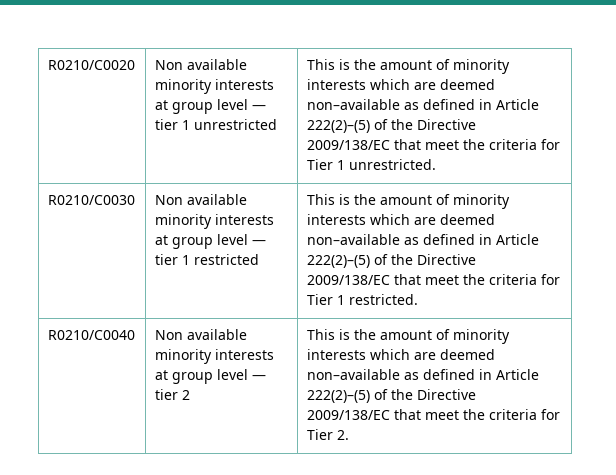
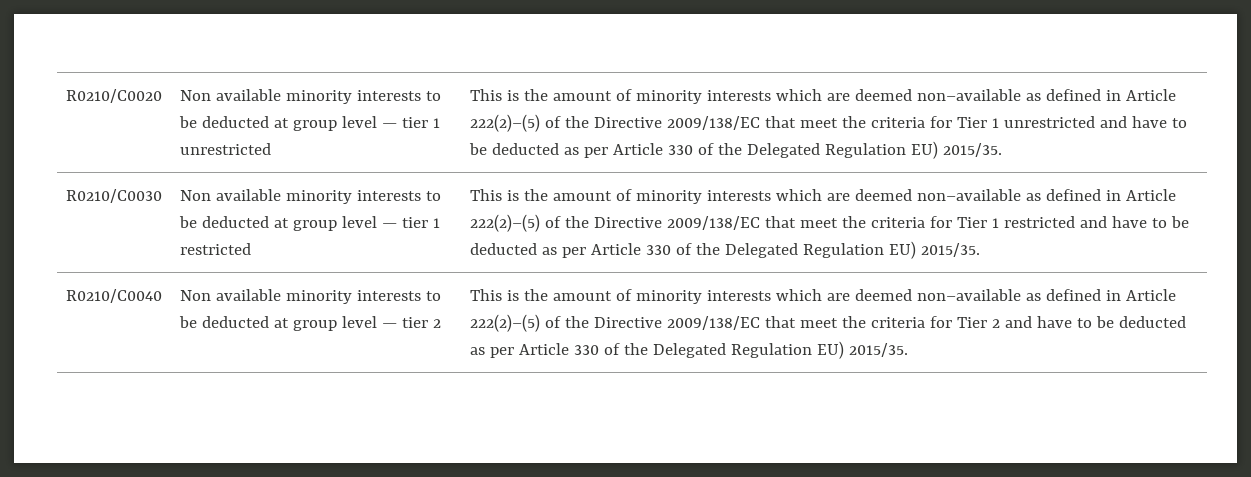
(274, 84) none -> [425,91,441,101] [178,116,269,128] to be deducted
[348,159,436,170] unrestricted. -> [1003,116,1187,128] [468,141,1002,159] unrestricted and have to be deducted as per Article 330 of the Delegated Regulation EU) 2015/35.
(274, 219) none -> [425,191,441,201] [178,216,269,228] to be deducted
[348,294,418,305] restricted. -> [1003,216,1189,228] [469,241,980,259] restricted and have to be deducted as per Article 330 of the Delegated Regulation EU) 2015/35.
(274, 354) none -> [425,291,441,301] [178,316,269,328] to be deducted
[336,430,349,440] 2. -> [991,316,1186,328] [469,341,908,359] 2 and have to be deducted as per Article 330 of the Delegated Regulation EU) 2015/35.

